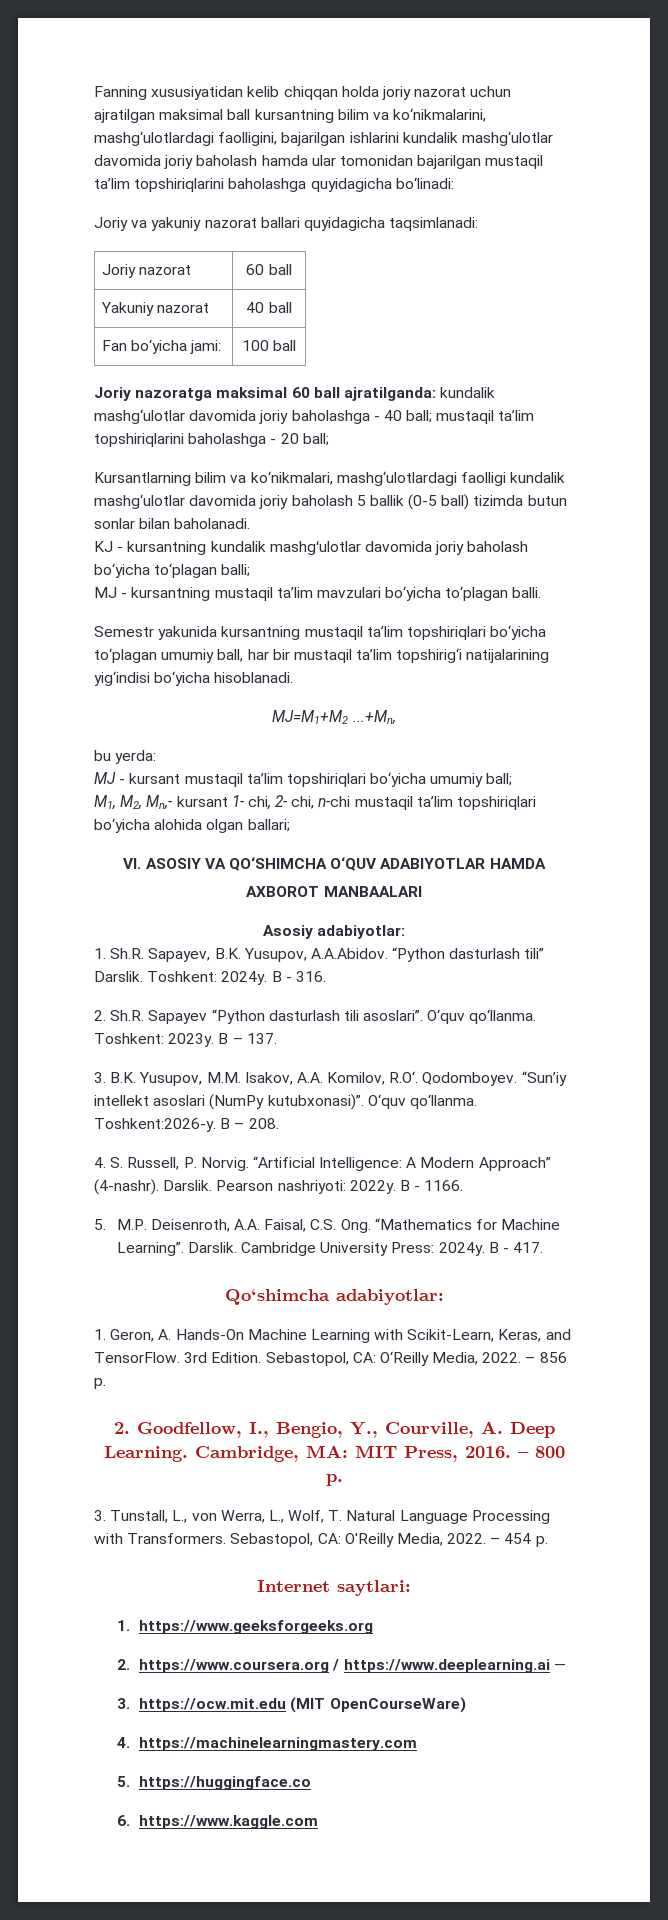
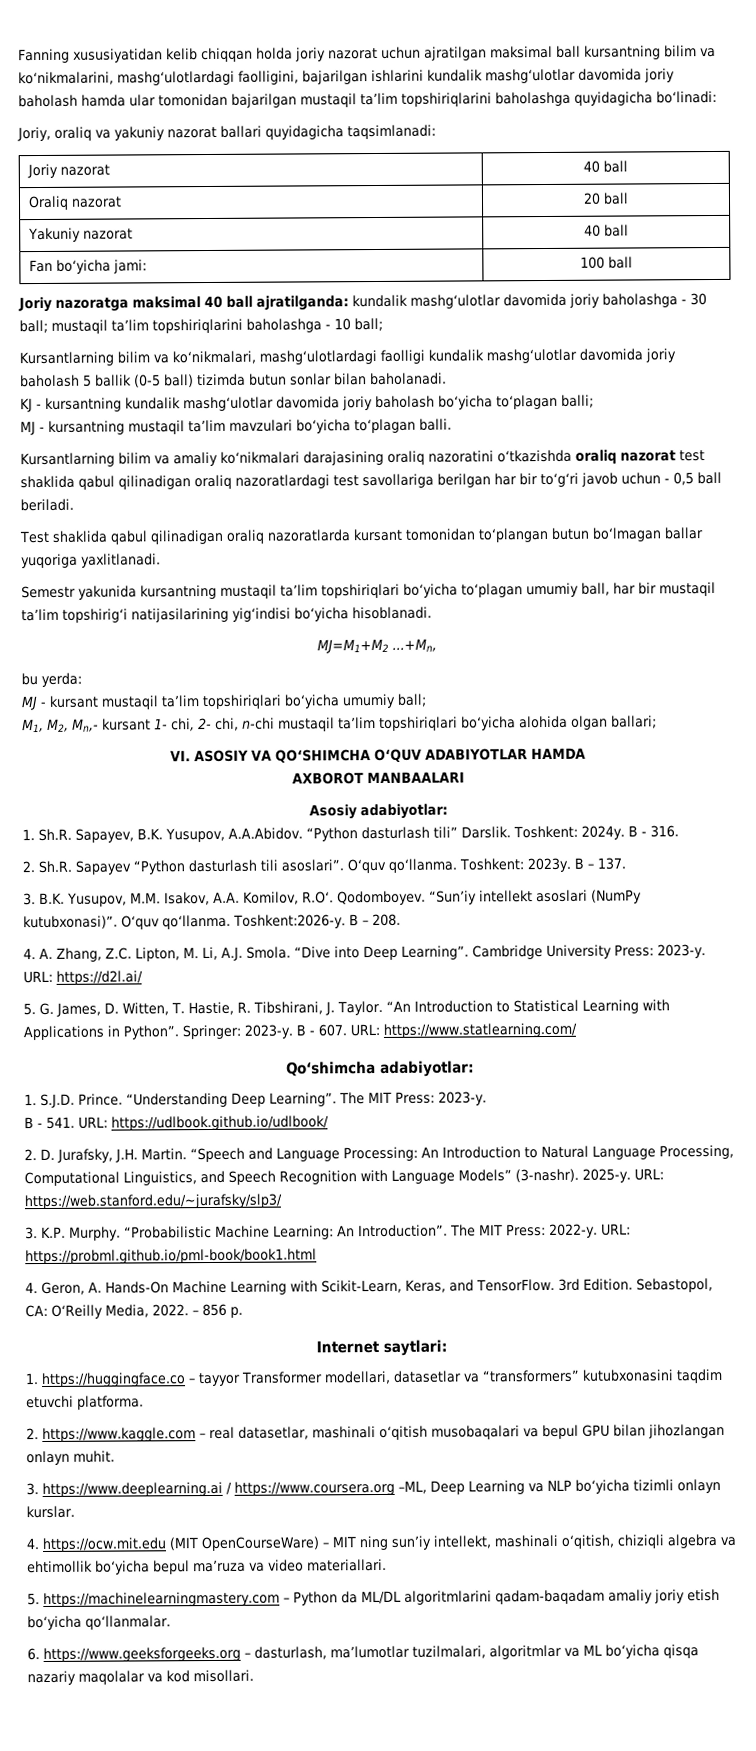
[94,217,128,231] Joriy -> [17,126,92,142] Joriy, oraliq
[246,264,265,275] 60 -> [583,160,628,173] [28,195,123,211] [583,192,601,205] 40 ball // Oraliq nazorat | 20
[291,387,310,398] 60 -> [204,295,223,309] 40
[383,410,402,421] 40 -> [690,293,707,306] 30
[280,433,299,444] 20 -> [334,318,351,331] 10
(542, 592) none -> [20,449,705,468] [20,471,722,490] [20,498,74,512] [19,527,704,545] [21,553,161,569] // Kursantlarning bilim va amaliy ko‘nikmalari darajasining oraliq nazoratini o‘tkazishda oraliq nazorat test shaklida qabul qilinadigan oraliq nazoratlardagi test savollariga berilgan har bir to‘g‘ri javob uchun - 0,5 ball beriladi. // Test shaklida qabul qilinadigan oraliq nazoratlarda kursant tomonidan to‘plangan butun bo‘lmagan ballar yuqoriga yaxlitlanadi.
[466,649,550,663] natijalarining -> [131,607,229,623] natijasilarining
[110,1156,551,1171] [94,1179,464,1195] [94,1218,561,1233] [116,1242,544,1256] [224,1289,444,1305] [94,1329,106,1340] S. Russell, P. Norvig. “Artificial Intelligence: A Modern Approach” (4-nashr). Darslik. Pearson nashriyoti: 2022y. B - 1166. // 5. M.P. Deisenroth, A.A. Faisal, C.S. Ong. “Mathematics for Machine Learning”. Darslik. Cambridge University Press: 2024y. B - 417. // Qo‘shimcha adabiyotlar: // 1. -> [39,944,706,962] [23,970,143,985] [23,999,670,1017] [23,1022,577,1041] [286,1060,474,1077] [24,1091,487,1109] [24,1115,329,1131] [24,1144,734,1163] [24,1168,664,1187] [24,1193,282,1210] [25,1223,631,1241] [25,1248,317,1265] [25,1282,38,1294] A. Zhang, Z.C. Lipton, M. Li, A.J. Smola. “Dive into Deep Learning”. Cambridge University Press: 2023-y. URL: https://d2l.ai/ // 5. G. James, D. Witten, T. Hastie, R. Tibshirani, J. Taylor. “An Introduction to Statistical Learning with Applications in Python”. Springer: 2023-y. B - 607. URL: https://www.statlearning.com/ // Qo‘shimcha adabiyotlar: // 1. S.J.D. Prince. “Understanding Deep Learning”. The MIT Press: 2023-y. // B - 541. URL: https://udlbook.github.io/udlbook/ // 2. D. Jurafsky, J.H. Martin. “Speech and Language Processing: An Introduction to Natural Language Processing, Computational Linguistics, and Speech Recognition with Language Models” (3-nashr). 2025-y. URL: https://web.stanford.edu/~jurafsky/slp3/ // 3. K.P. Murphy. “Probabilistic Machine Learning: An Introduction”. The MIT Press: 2022-y. URL: https://probml.github.io/pml-book/book1.html // 4.
[113,1421,555,1438] [103,1445,565,1462] [325,1474,343,1486] [94,1510,550,1524] [94,1533,548,1547] [257,1580,411,1596] [116,1620,374,1634] [116,1659,566,1673] [116,1697,466,1713] [116,1737,418,1751] [116,1776,312,1790] [116,1815,319,1829] 2. Goodfellow, I., Bengio, Y., Courville, A. Deep Learning. Cambridge, MA: MIT Press, 2016. – 800 p. // 3. Tunstall, L., von Werra, L., Wolf, T. Natural Language Processing with Transformers. Sebastopol, CA: O'Reilly Media, 2022. – 454 p. // Internet saytlari: // 1. https://www.geeksforgeeks.org // 2. https://www.coursera.org / https://www.deeplearning.ai — // 3. https://ocw.mit.edu (MIT OpenCourseWare) // 4. https://machinelearningmastery.com // 5. https://huggingface.co // 6. https://www.kaggle.com -> [315,1339,447,1356] [25,1368,723,1388] [26,1395,144,1410] [26,1423,725,1443] [26,1450,115,1466] [26,1478,721,1498] [26,1505,75,1519] [26,1534,736,1552] [27,1558,387,1575] [27,1588,720,1607] [27,1615,171,1631] [27,1644,699,1662] [27,1669,254,1686] Internet saytlari: // 1. https://huggingface.co – tayyor Transformer modellari, datasetlar va “transformers” kutubxonasini taqdim etuvchi platforma. // 2. https://www.kaggle.com – real datasetlar, mashinali o‘qitish musobaqalari va bepul GPU bilan jihozlangan onlayn muhit. // 3. https://www.deeplearning.ai / https://www.coursera.org –ML, Deep Learning va NLP bo‘yicha tizimli onlayn kurslar. // 4. https://ocw.mit.edu (MIT OpenCourseWare) – MIT ning sun’iy intellekt, mashinali o‘qitish, chiziqli algebra va ehtimollik bo‘yicha bepul ma’ruza va video materiallari. // 5. https://machinelearningmastery.com – Python da ML/DL algoritmlarini qadam-baqadam amaliy joriy etish bo‘yicha qo‘llanmalar. // 6. https://www.geeksforgeeks.org – dasturlash, ma’lumotlar tuzilmalari, algoritmlar va ML bo‘yicha qisqa nazariy maqolalar va kod misollari.

